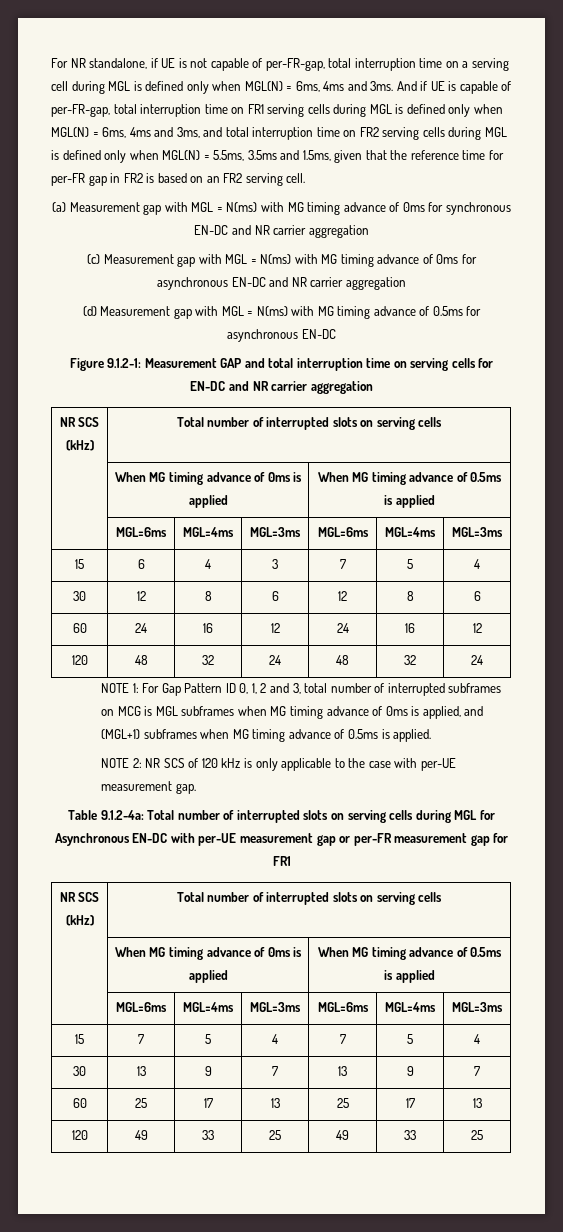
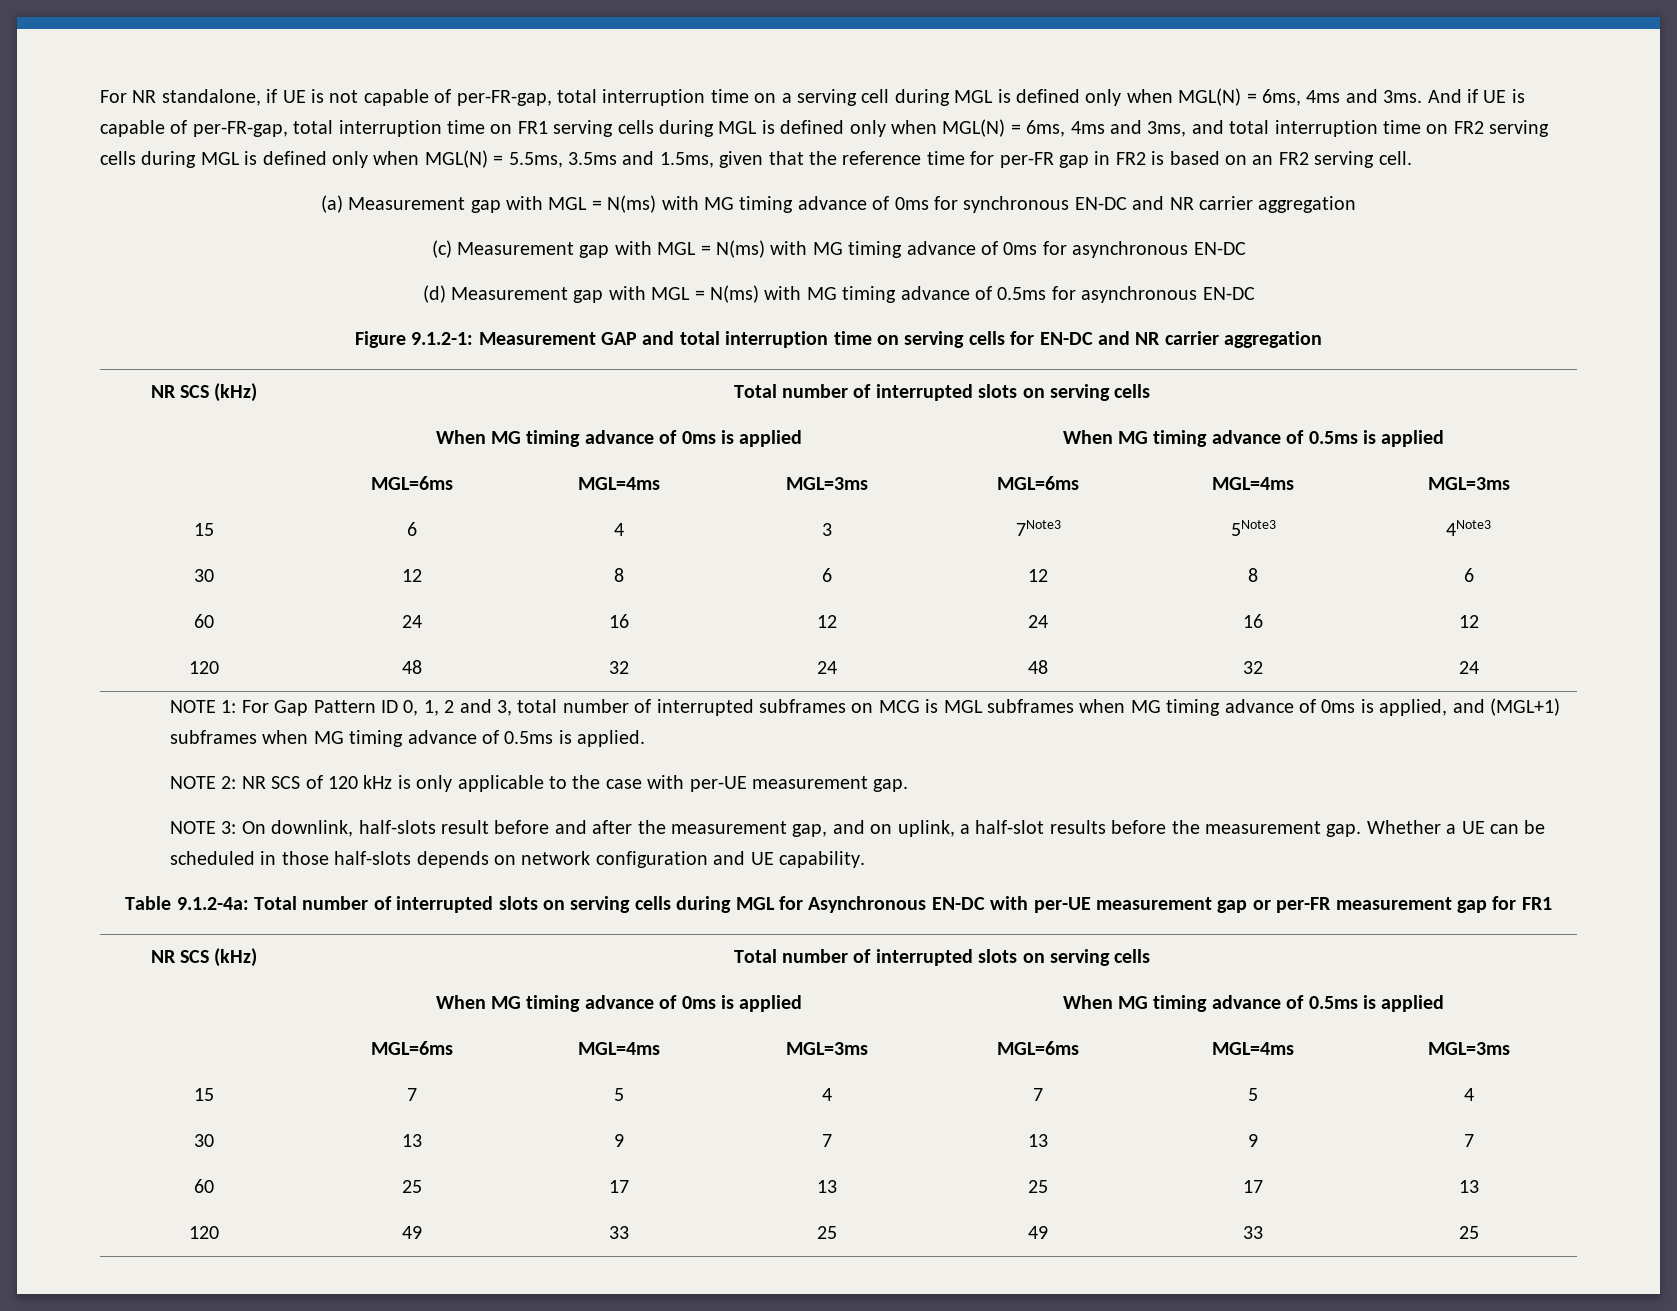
[269,277,406,290] and NR carrier aggregation -> (1246, 248) none
[339,559,346,569] [407,559,413,569] [474,559,480,569] 7 | 5 | 4 -> [1015,520,1061,536] [1230,520,1276,536] [1446,520,1491,536] 7Note3 | 5Note3 | 4Note3
(196, 788) none -> [170,820,1546,837] [170,851,866,868] // NOTE 3: On downlink, half-slots result before and after the measurement gap, and on uplink, a half-slot results before the measurement gap. Whether a UE can be scheduled in those half-slots depends on network configuration and UE capability.

